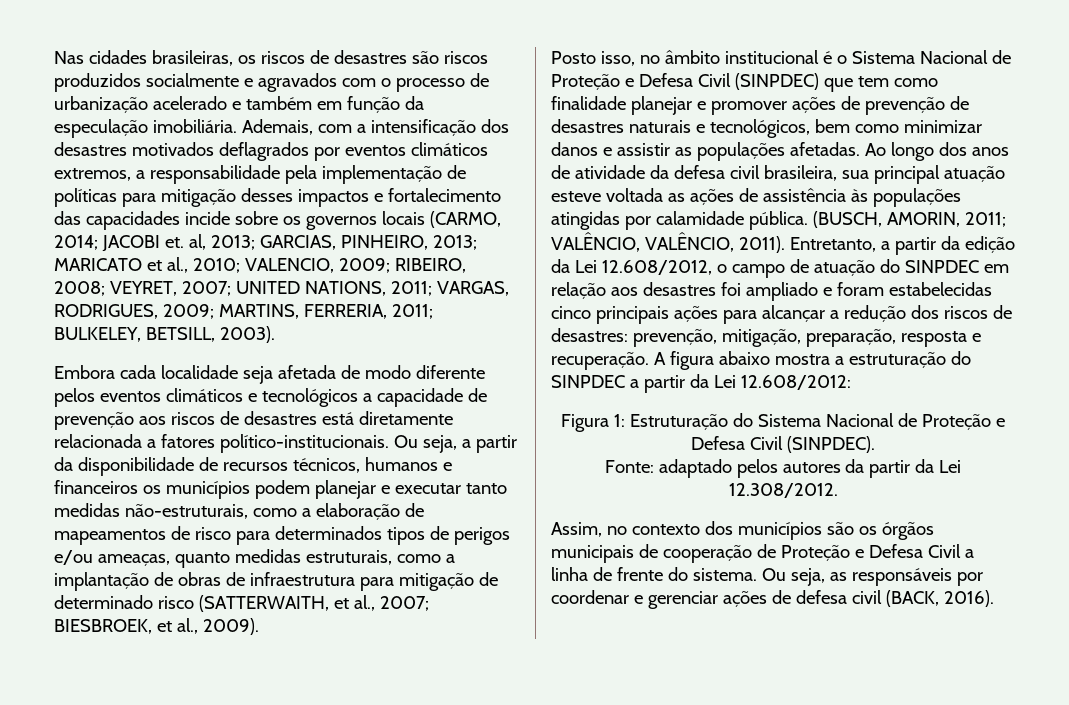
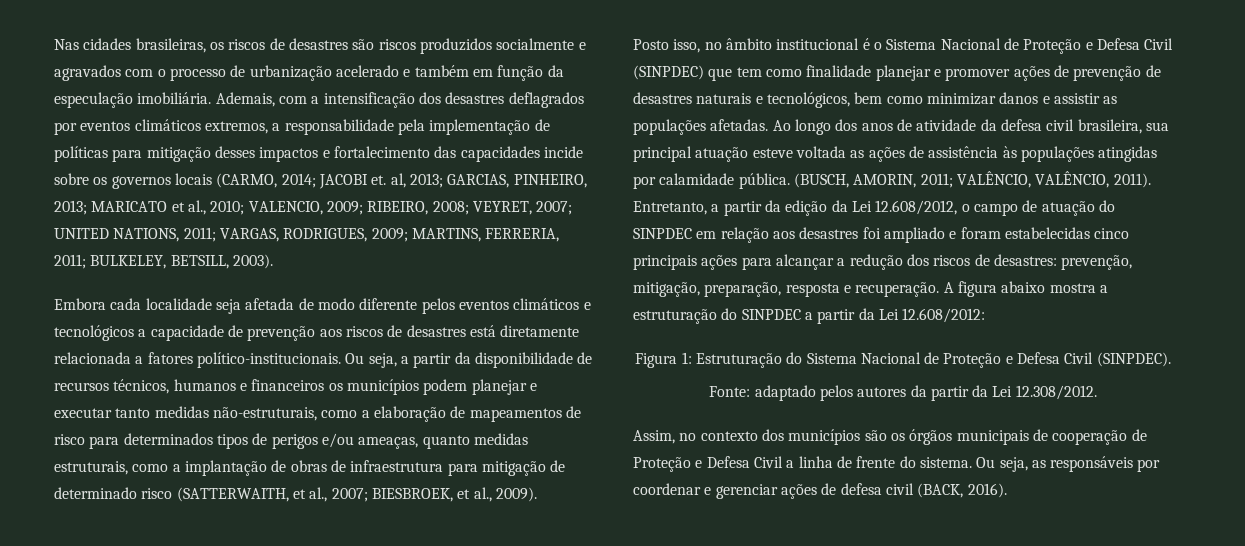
[131,142,214,156] motivados -> (505, 98) none

